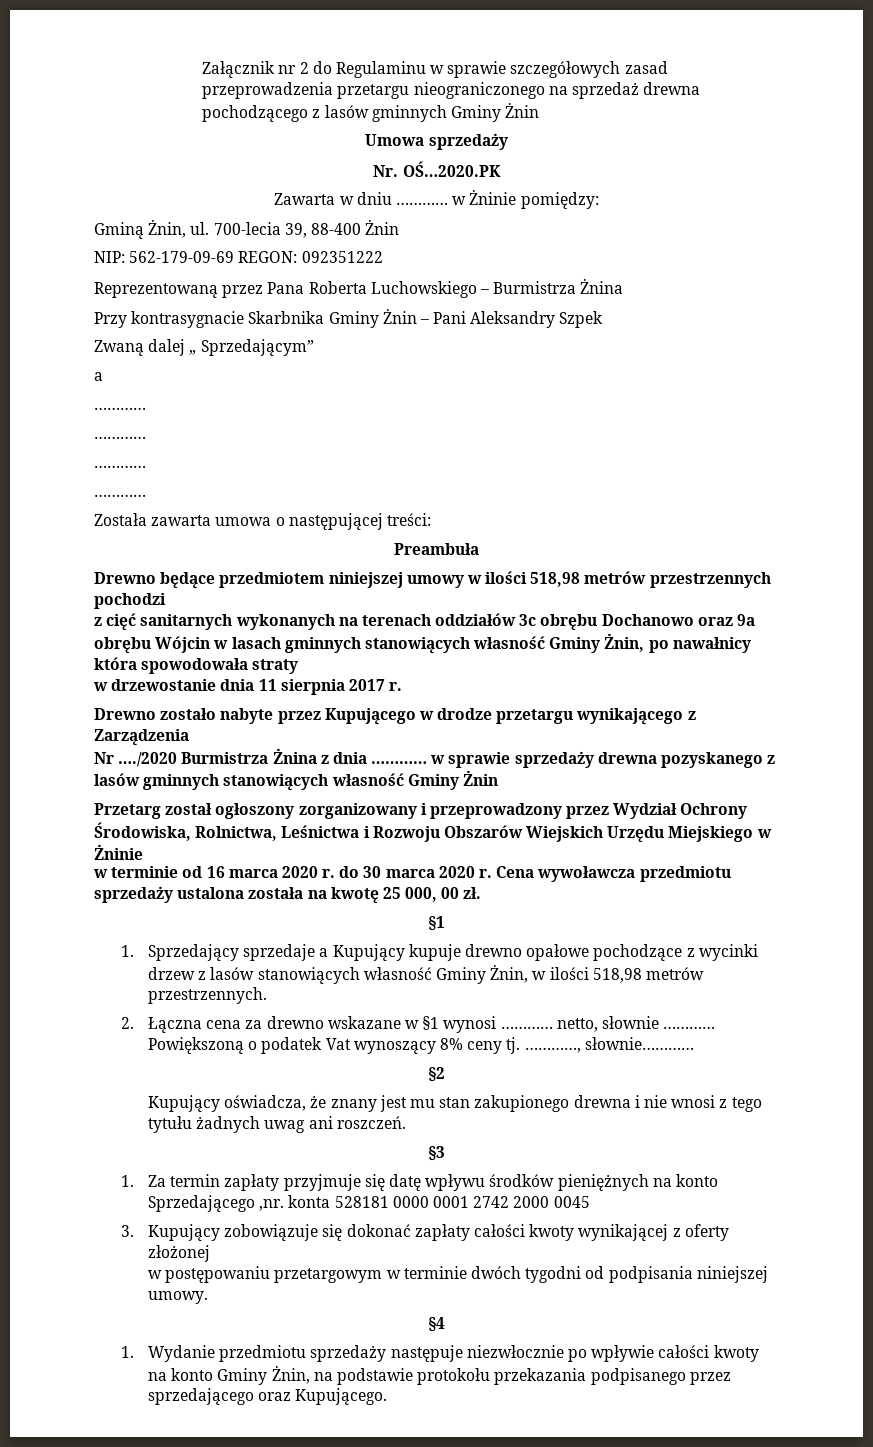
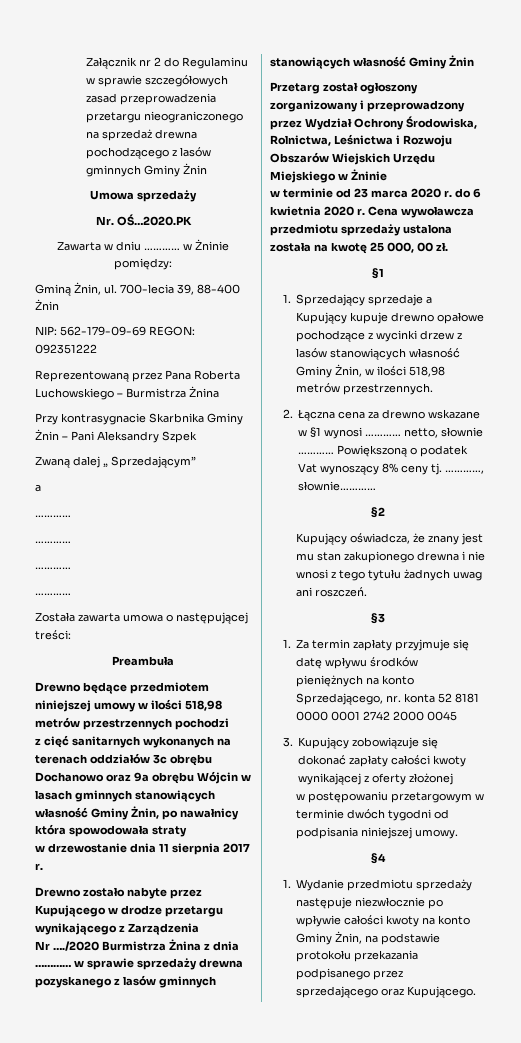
[206,866,225,878] 16 -> [354,188,368,198] 23
[363,866,435,878] 30 marca -> [473,188,481,198] [270,206,321,216] 6 kwietnia
[148,1195,389,1212] Sprzedającego ,nr. konta 528181 -> [296,693,480,705] Sprzedającego, nr. konta 52 8181

